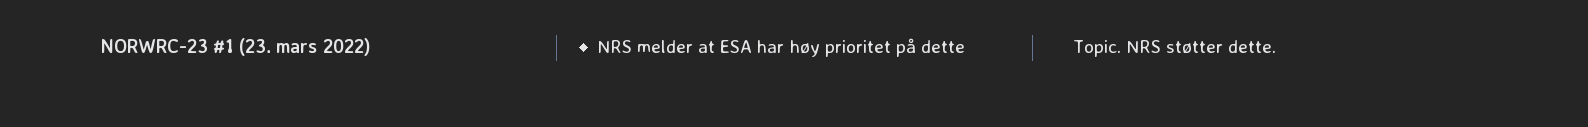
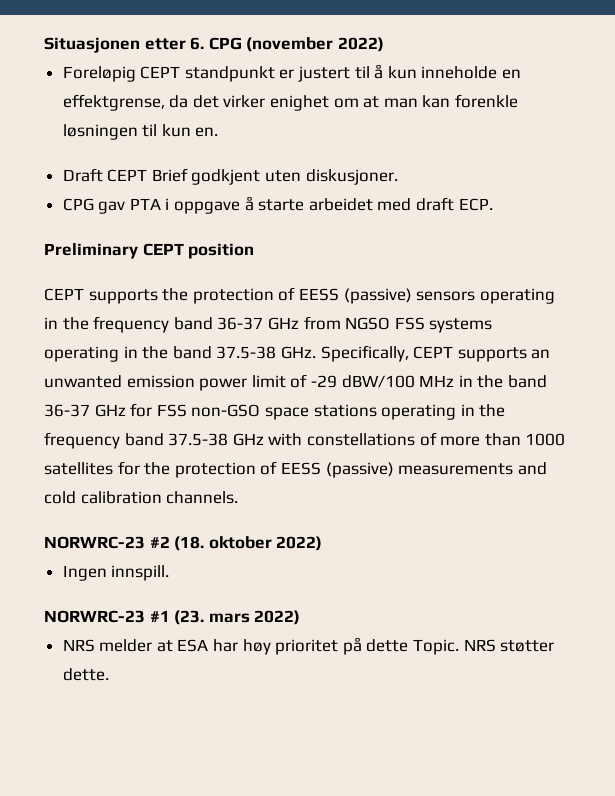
(100, 46) none -> [44,37,384,53] [62,64,522,82] [62,94,519,111] [62,124,219,140] [62,168,398,185] [62,196,493,214] [44,243,255,259] [44,287,555,304] [44,316,493,333] [44,345,551,362] [44,374,547,391] [44,403,506,420] [44,432,566,449] [44,461,547,478] [44,491,239,504] [44,536,323,551] [62,565,170,581] Situasjonen etter 6. CPG (november 2022) // Foreløpig CEPT standpunkt er justert til å kun inneholde en effektgrense, da det virker enighet om at man kan forenkle løsningen til kun en. // Draft CEPT Brief godkjent uten diskusjoner. // CPG gav PTA i oppgave å starte arbeidet med draft ECP. // Preliminary CEPT position // CEPT supports the protection of EESS (passive) sensors operating in the frequency band 36-37 GHz from NGSO FSS systems operating in the band 37.5-38 GHz. Specifically, CEPT supports an unwanted emission power limit of -29 dBW/100 MHz in the band 36-37 GHz for FSS non-GSO space stations operating in the frequency band 37.5-38 GHz with constellations of more than 1000 satellites for the protection of EESS (passive) measurements and cold calibration channels. // NORWRC-23 #2 (18. oktober 2022) // Ingen innspill. //

